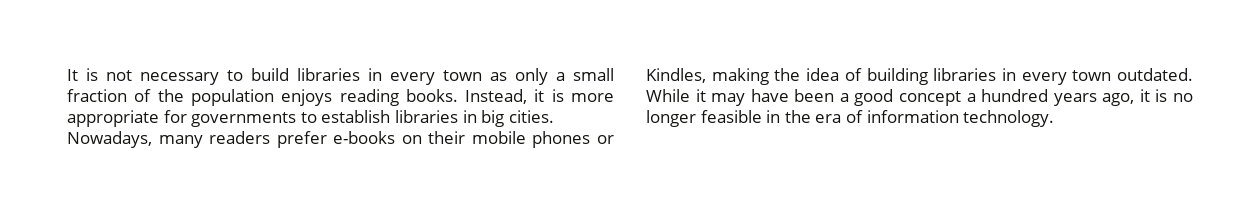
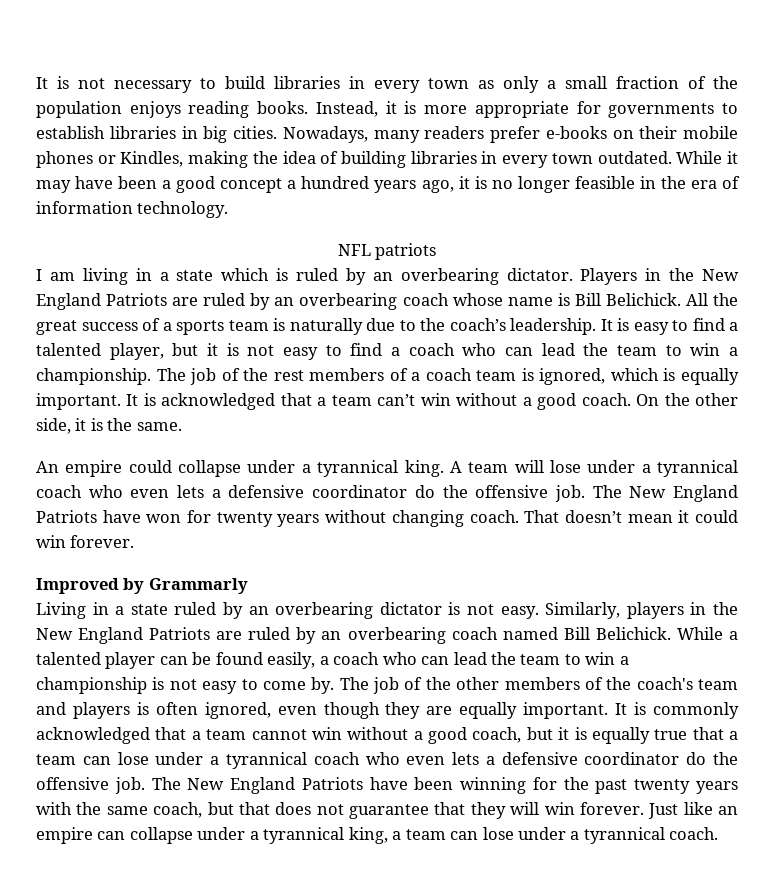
(1055, 118) none -> [337,243,437,260] [36,268,739,285] [36,293,738,310] [36,318,738,335] [36,343,738,360] [36,368,739,385] [36,393,739,410] [36,418,182,434] [36,460,738,477] [36,485,739,502] [36,510,739,527] [36,535,135,548] [36,578,248,594] [36,602,739,619] [36,627,739,644] [36,652,629,669] [36,677,738,694] [36,702,739,719] [36,727,738,744] [36,752,739,769] [36,777,738,794] [36,802,738,819] [36,827,719,844] // NFL patriots // I am living in a state which is ruled by an overbearing dictator. Players in the New England Patriots are ruled by an overbearing coach whose name is Bill Belichick. All the great success of a sports team is naturally due to the coach’s leadership. It is easy to find a talented player, but it is not easy to find a coach who can lead the team to win a championship. The job of the rest members of a coach team is ignored, which is equally important. It is acknowledged that a team can’t win without a good coach. On the other side, it is the same. // An empire could collapse under a tyrannical king. A team will lose under a tyrannical coach who even lets a defensive coordinator do the offensive job. The New England Patriots have won for twenty years without changing coach. That doesn’t mean it could win forever. // Improved by Grammarly // Living in a state ruled by an overbearing dictator is not easy. Similarly, players in the New England Patriots are ruled by an overbearing coach named Bill Belichick. While a talented player can be found easily, a coach who can lead the team to win a championship is not easy to come by. The job of the other members of the coach's team and players is often ignored, even though they are equally important. It is commonly acknowledged that a team cannot win without a good coach, but it is equally true that a team can lose under a tyrannical coach who even lets a defensive coordinator do the offensive job. The New England Patriots have been winning for the past twenty years with the same coach, but that does not guarantee that they will win forever. Just like an empire can collapse under a tyrannical king, a team can lose under a tyrannical coach.

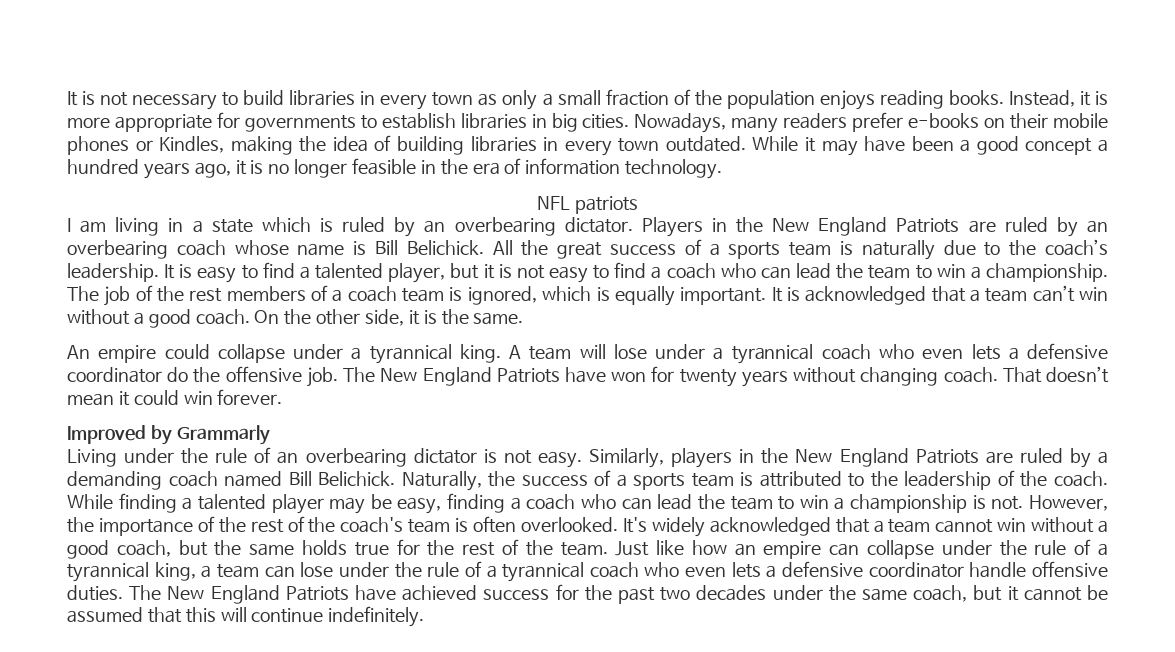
[92,602,243,619] in a state ruled by -> [124,447,272,464] under the rule of
[321,627,446,644] an overbearing -> [1097,451,1108,464] [67,471,162,490] a demanding
[676,627,739,640] [36,652,316,669] While a talented player can be found easily, -> [401,470,1109,491] [67,493,506,514] Naturally, the success of a sports team is attributed to the leadership of the coach. While finding a talented player may be easy, finding
[169,677,738,694] [36,702,739,719] not easy to come by. The job of the other members of the coach's team and players is often ignored, even though they are equally important. It is commonly -> [991,495,1108,511] [67,516,705,537] not. However, the importance of the rest of the coach's team is often overlooked. It's widely
[558,727,738,744] [36,752,739,769] [36,777,527,794] it is equally true that a team can lose under a tyrannical coach who even lets a defensive coordinator do the offensive job. The New England Patriots have been winning -> [214,539,1109,559] [67,561,1108,582] [67,585,550,604] the same holds true for the rest of the team. Just like how an empire can collapse under the rule of a tyrannical king, a team can lose under the rule of a tyrannical coach who even lets a defensive coordinator handle offensive duties. The New England Patriots have achieved success
[634,779,738,794] [36,802,72,815] twenty years with -> [660,585,823,601] two decades under
[238,802,738,819] [36,827,719,844] that does not guarantee that they will win forever. Just like an empire can collapse under a tyrannical king, a team can lose under a tyrannical coach. -> [1007,585,1108,601] [67,606,425,627] it cannot be assumed that this will continue indefinitely.

